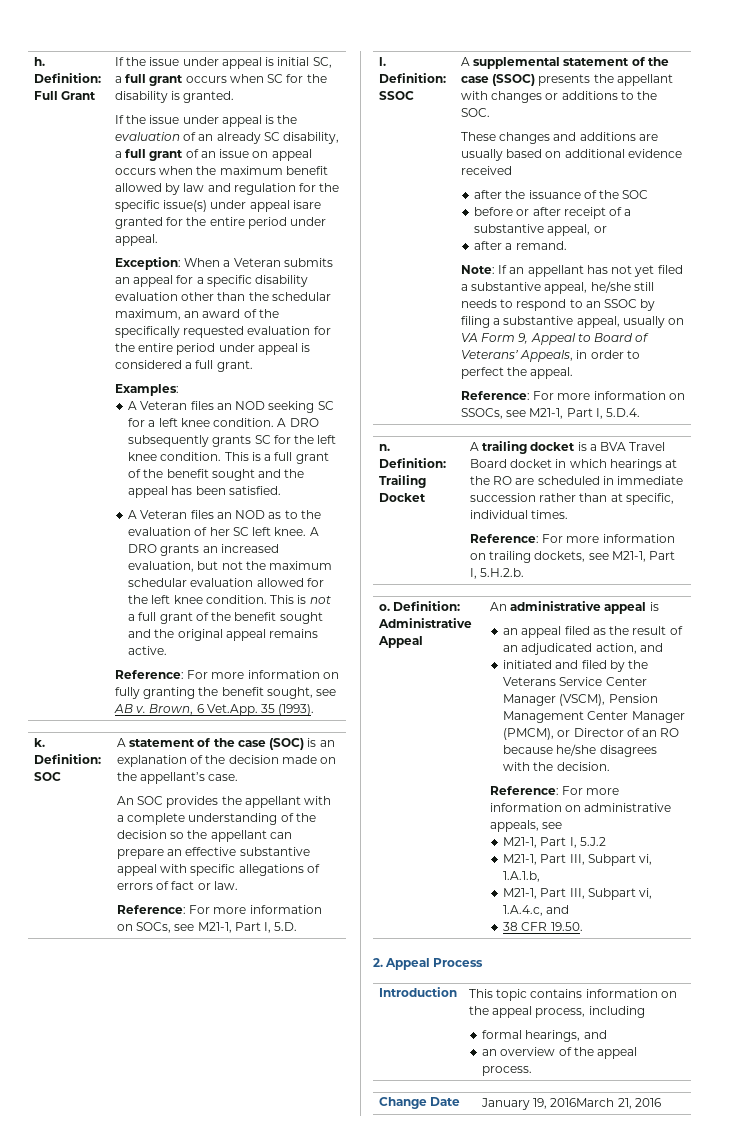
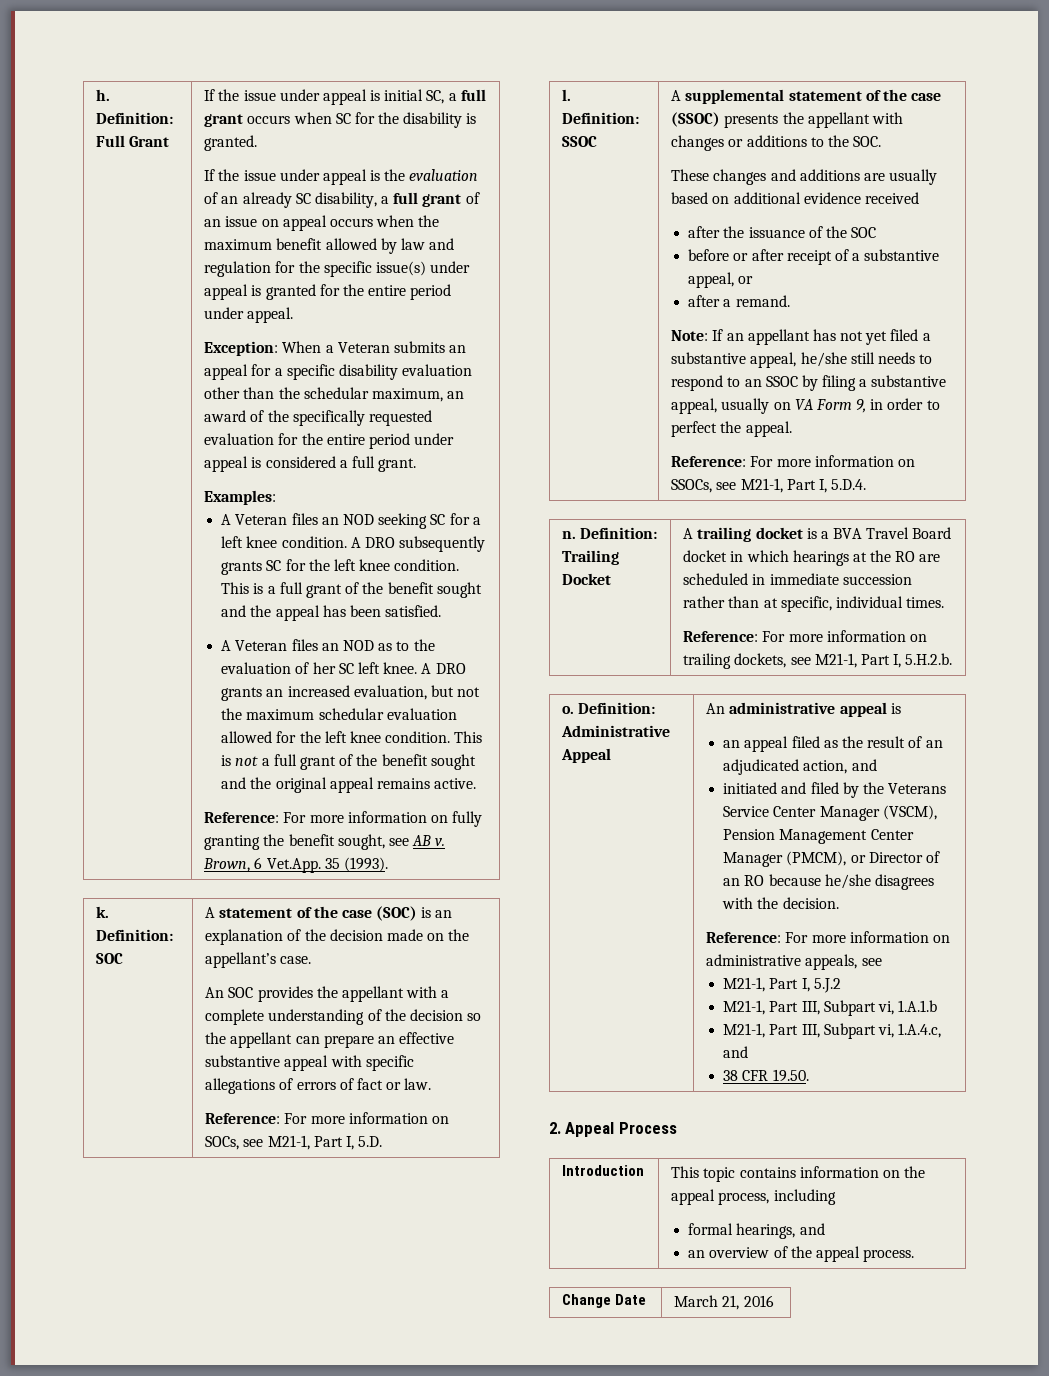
[292,200,321,209] isare -> [251,285,262,296] is
[530,333,650,345] [460,350,574,362] Appeal to Board of Veterans’ Appeals, -> (867, 406) none
[503,871,541,882] 1.A.1.b, -> [898,1000,938,1012] 1.A.1.b
[480,1098,615,1110] January 19, 2016March -> [674,1295,719,1307] March

